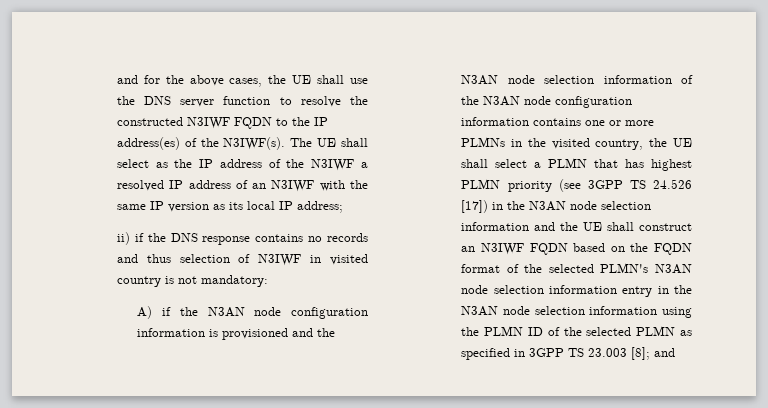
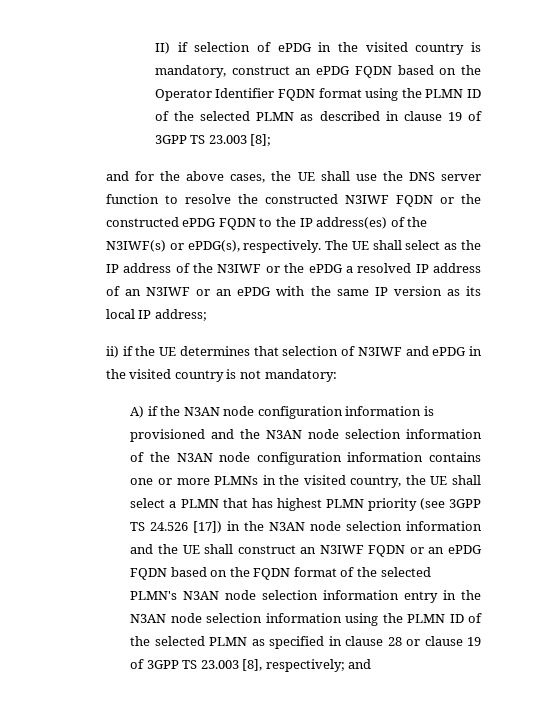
(116, 79) none -> [154,42,482,55] [154,65,481,78] [154,88,481,101] [154,111,483,121] [154,134,272,146] II) if selection of ePDG in the visited country is mandatory, construct an ePDG FQDN based on the Operator Identifier FQDN format using the PLMN ID of the selected PLMN as described in clause 19 of 3GPP TS 23.003 [8]; //
(272, 123) none -> [439,194,481,204] [105,217,256,230] or the constructed ePDG FQDN
[223,137,286,150] N3IWF(s). -> [105,240,322,253] N3IWF(s) or ePDG(s), respectively.
(355, 165) none -> [265,263,343,273] or the ePDG
(315, 186) none -> [196,287,272,296] or an ePDG
[170,233,368,245] [116,254,322,266] DNS response contains no records and thus selection of N3IWF in -> [159,346,483,356] [105,369,126,379] UE determines that selection of N3IWF and ePDG in the
(568, 249) none -> [409,545,482,554] [130,568,168,580] or an ePDG FQDN
[529,347,651,360] 3GPP TS 23.003 [8]; -> [345,636,482,646] [130,659,345,672] clause 28 or clause 19 of 3GPP TS 23.003 [8], respectively;

